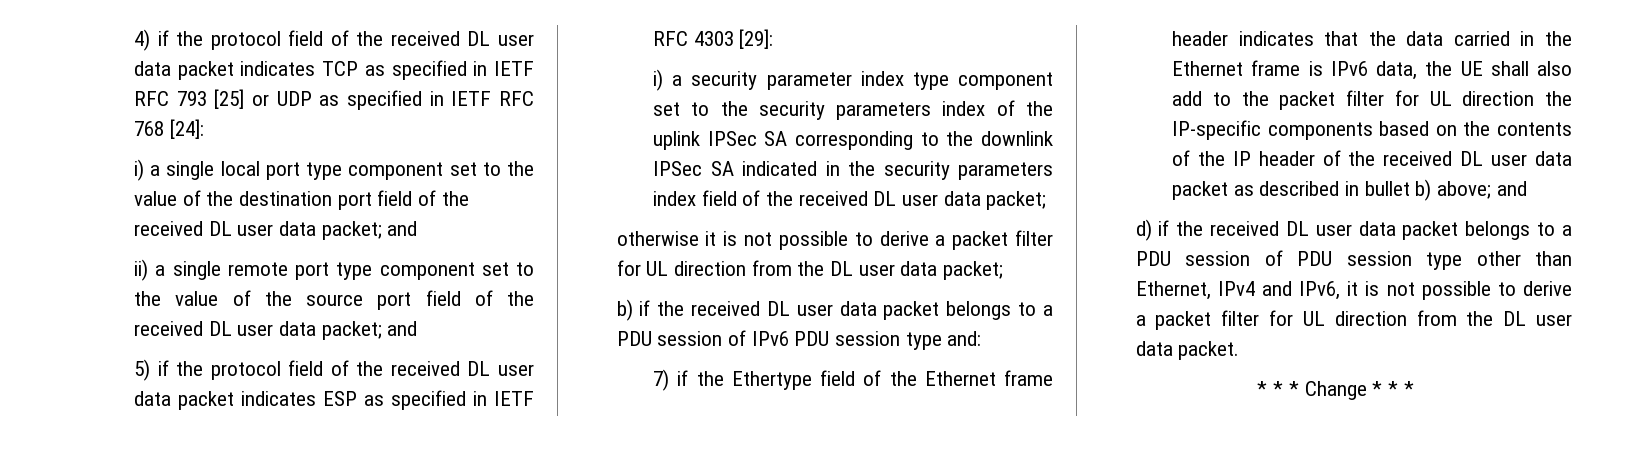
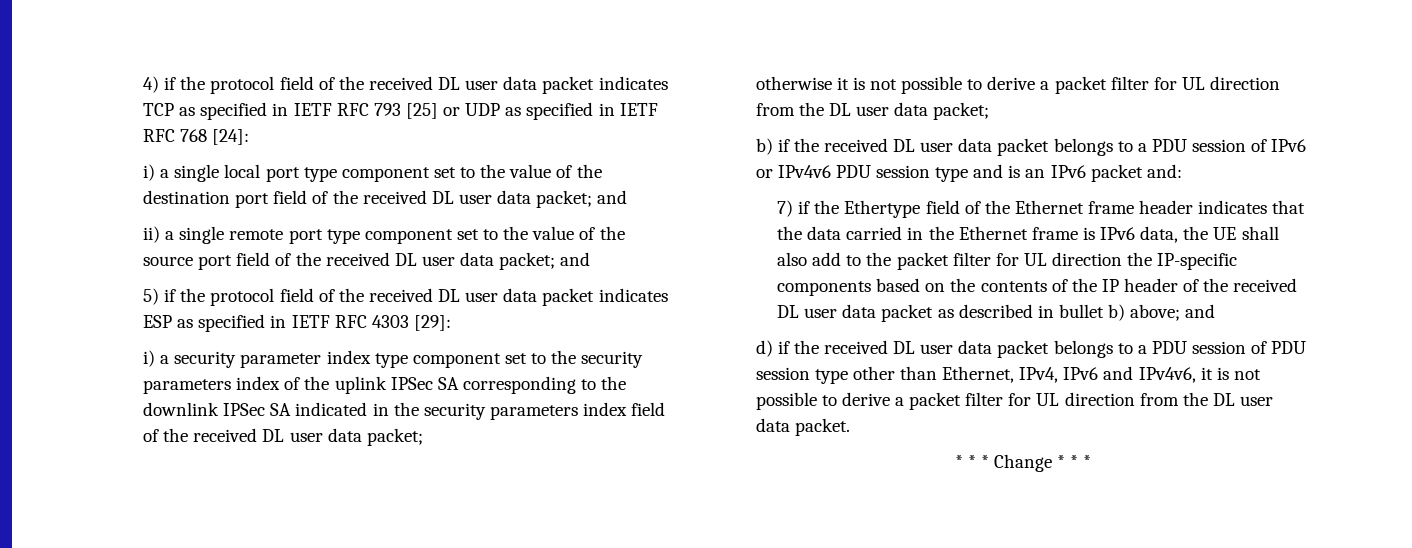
[794,331,942,350] PDU session type -> [755,164,1143,182] or IPv4v6 PDU session type and is an IPv6 packet
[1217,281,1341,300] IPv4 and IPv6, -> [1019,366,1196,383] IPv4, IPv6 and IPv4v6,

